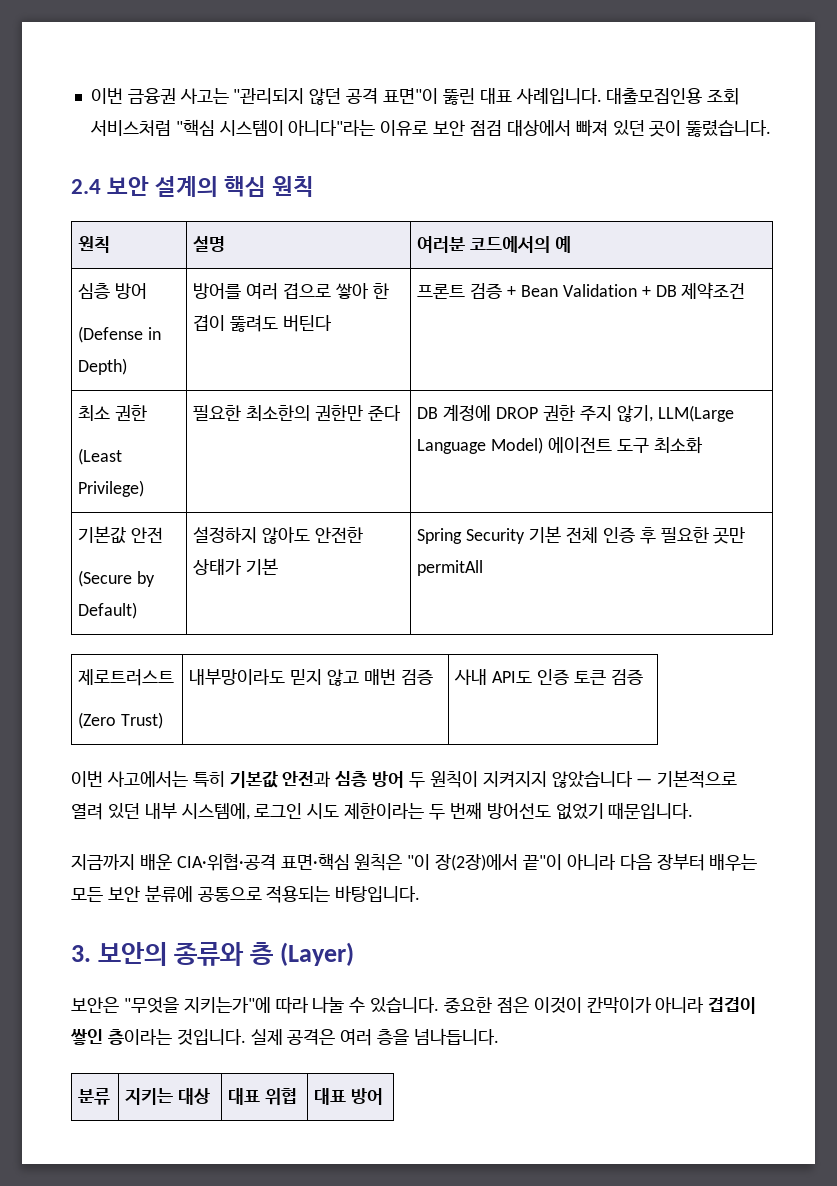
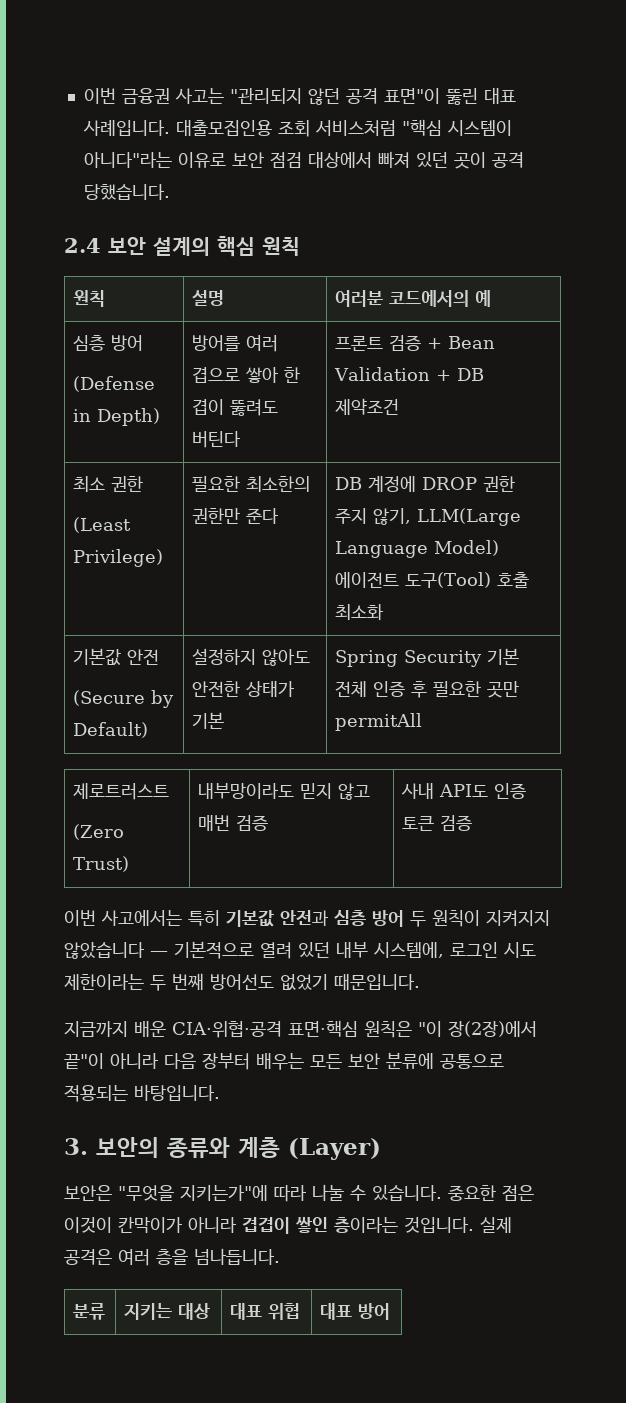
[686,120,772,137] 뚫렸습니다. -> [491,152,524,168] [83,184,170,200] 공격 당했습니다.
[617,438,650,453] 도구 -> [405,572,530,588] 도구(Tool) 호출
[249,942,273,965] 층 -> [238,1137,280,1158] 계층

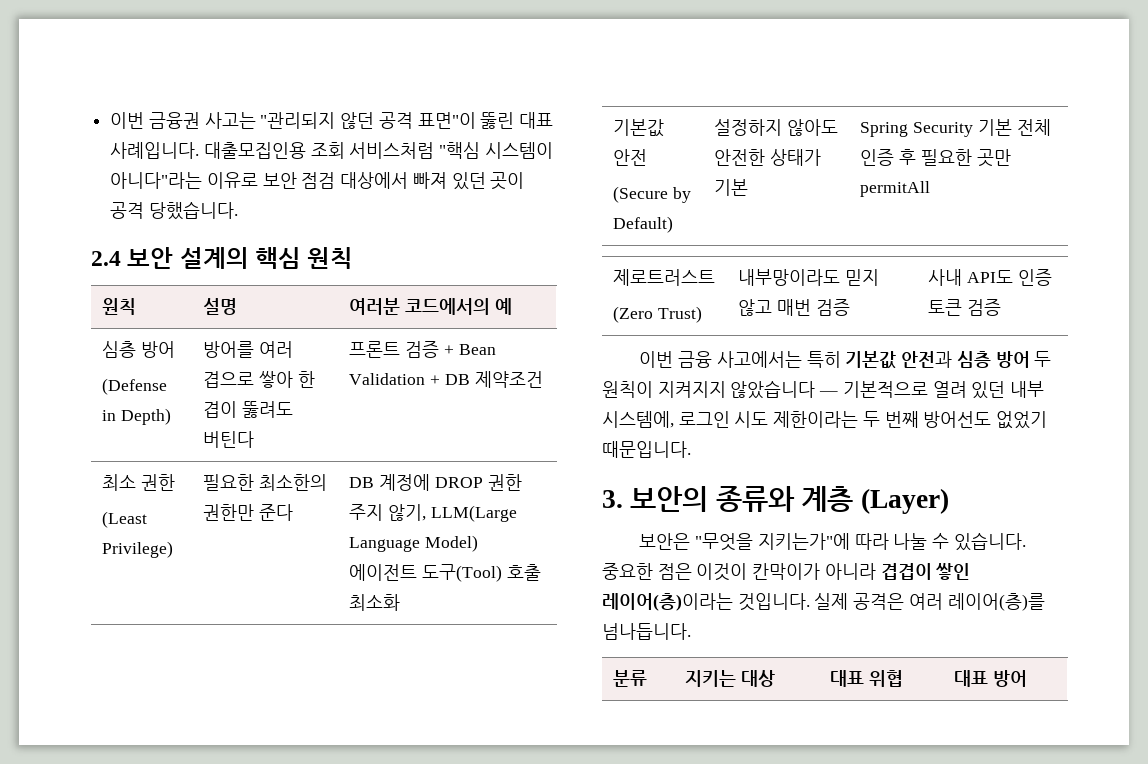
(96, 918) none -> [678,351,713,368] 금융
[64,1020,537,1038] [64,1052,504,1070] [64,1084,220,1102] // 지금까지 배운 CIA·위협·공격 표면·핵심 원칙은 "이 장(2장)에서 끝"이 아니라 다음 장부터 배우는 모든 보안 분류에 공통으로 적용되는 바탕입니다. -> (691, 449) none
[334,1217,398,1233] 층이라는 -> [602,593,733,611] 레이어(층)이라는
[156,1249,188,1265] 층을 -> [947,593,1045,611] 레이어(층)를

